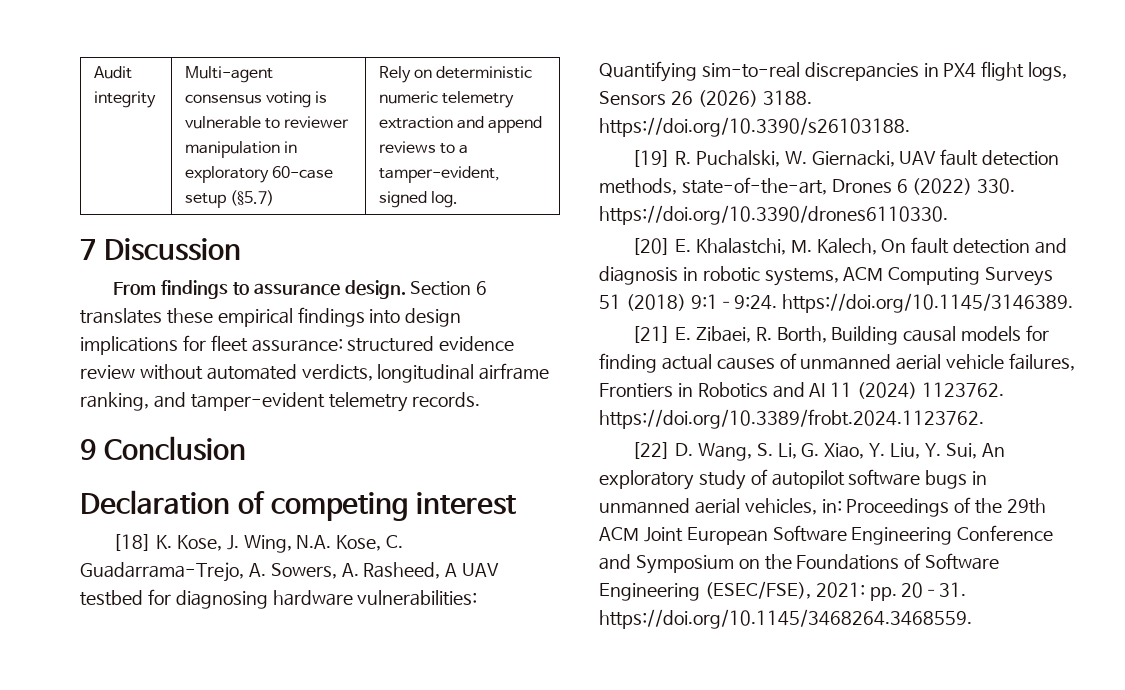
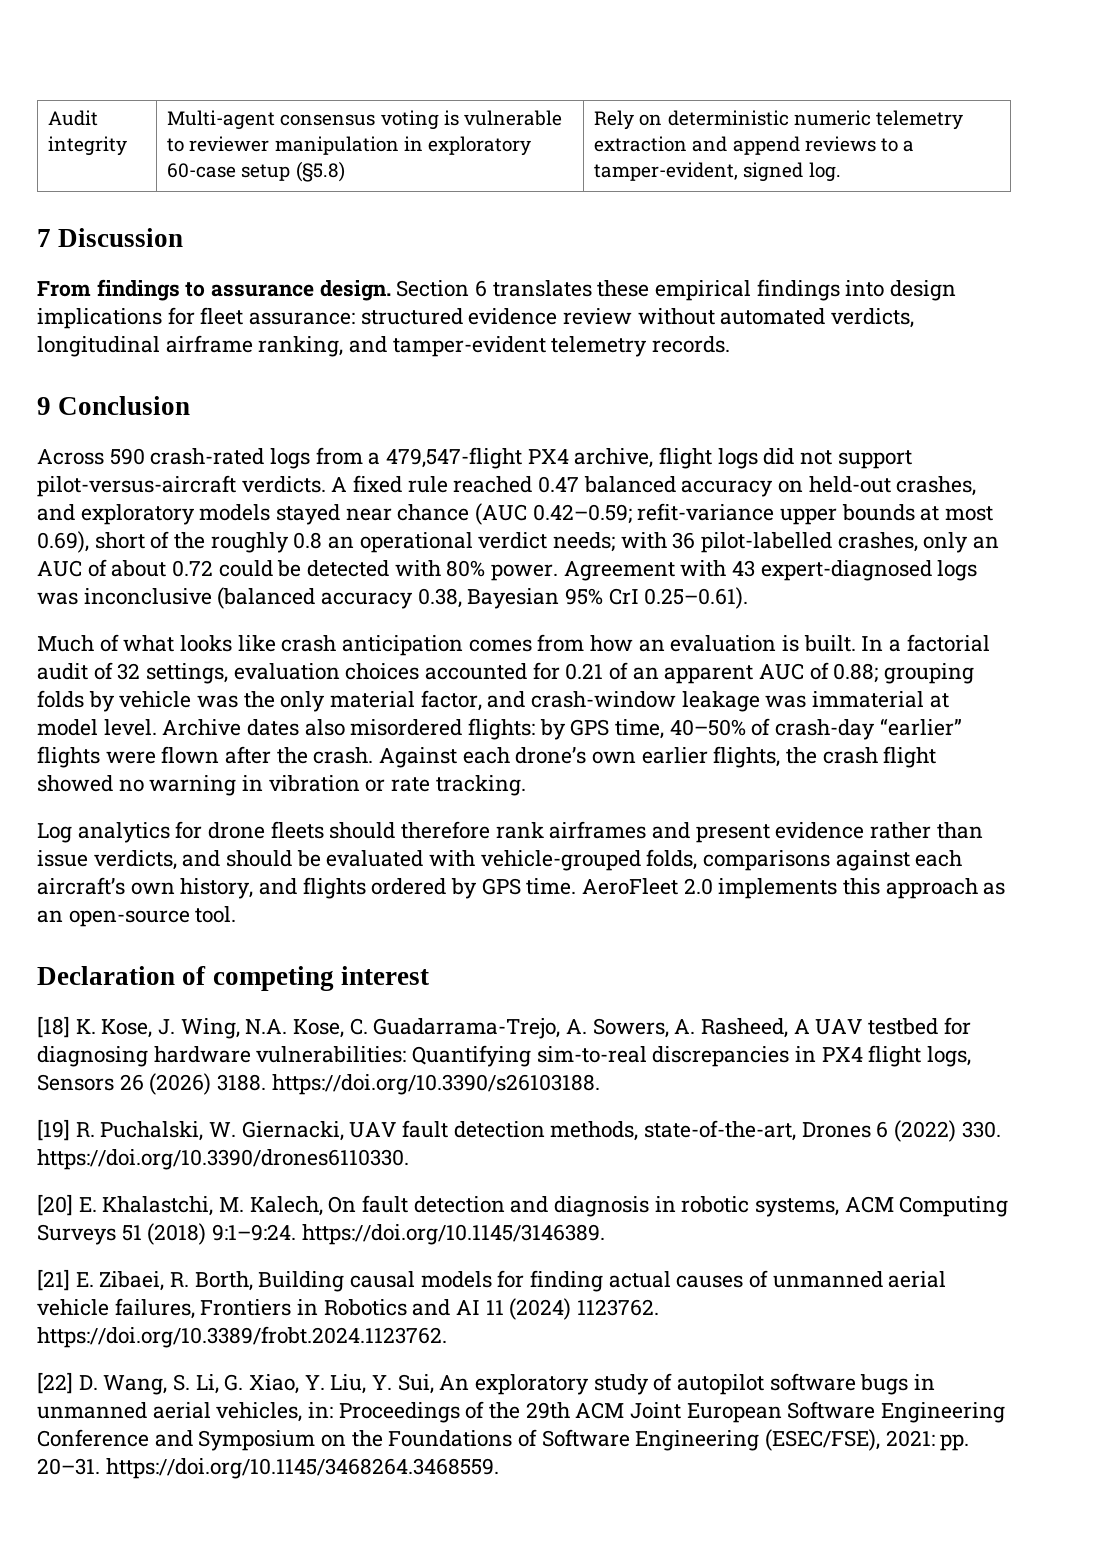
[229,190,274,206] (§5.7) -> [295,161,345,182] (§5.8)
(246, 448) none -> [37,447,912,469] [37,475,977,497] [37,503,994,525] [37,531,1000,553] [37,559,978,581] [37,587,749,609] [37,634,990,656] [37,662,975,684] [37,690,949,712] [37,718,962,740] [37,746,937,768] [37,775,526,796] [37,821,983,843] [37,849,963,871] [37,877,1006,899] [37,906,237,927] // Across 590 crash-rated logs from a 479,547-flight PX4 archive, flight logs did not support pilot-versus-aircraft verdicts. A fixed rule reached 0.47 balanced accuracy on held-out crashes, and exploratory models stayed near chance (AUC 0.42–0.59; refit-variance upper bounds at most 0.69), short of the roughly 0.8 an operational verdict needs; with 36 pilot-labelled crashes, only an AUC of about 0.72 could be detected with 80% power. Agreement with 43 expert-diagnosed logs was inconclusive (balanced accuracy 0.38, Bayesian 95% CrI 0.25–0.61). // Much of what looks like crash anticipation comes from how an evaluation is built. In a factorial audit of 32 settings, evaluation choices accounted for 0.21 of an apparent AUC of 0.88; grouping folds by vehicle was the only material factor, and crash-window leakage was immaterial at model level. Archive dates also misordered flights: by GPS time, 40–50% of crash-day “earlier” flights were flown after the crash. Against each drone’s own earlier flights, the crash flight showed no warning in vibration or rate tracking. // Log analytics for drone fleets should therefore rank airframes and present evidence rather than issue verdicts, and should be evaluated with vehicle-grouped folds, comparisons against each aircraft’s own history, and flights ordered by GPS time. AeroFleet 2.0 implements this approach as an open-source tool.

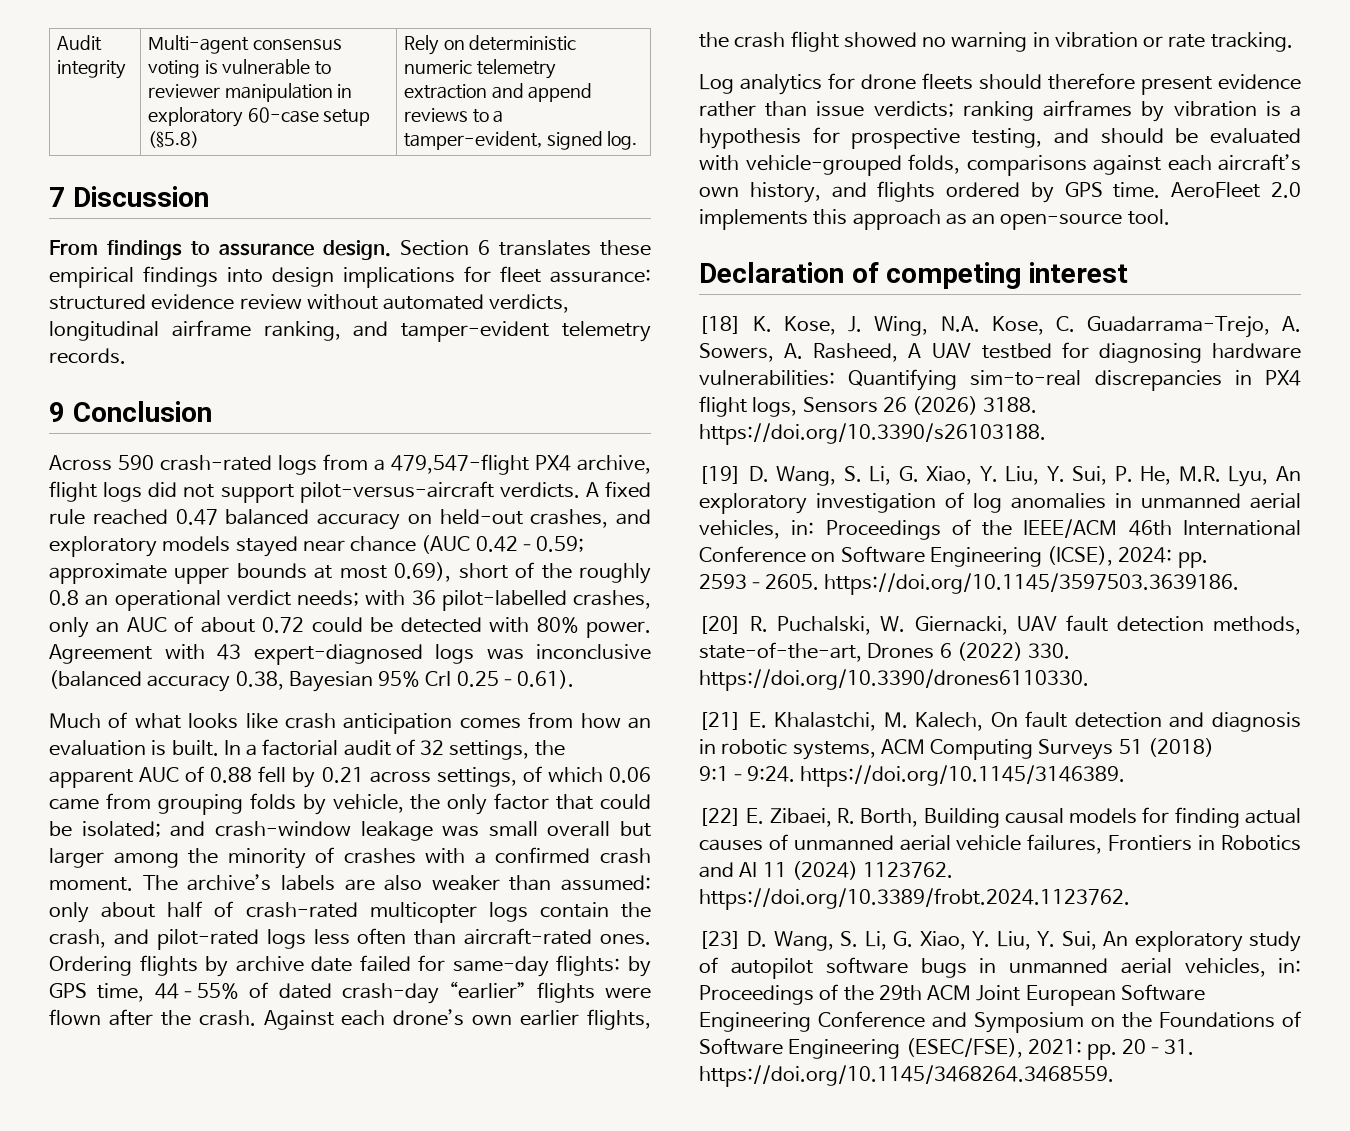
[637,503,775,521] refit-variance -> [49,563,167,584] approximate
[233,662,975,684] [37,690,949,712] [37,719,463,736] evaluation choices accounted for 0.21 of an apparent AUC of 0.88; grouping folds by vehicle was the only material factor, and crash-window leakage was immaterial at model level. Archive dates also misordered -> [534,740,565,756] [49,766,652,788] [49,793,651,815] [49,821,651,841] [49,847,652,869] [49,874,652,891] [49,901,651,923] [49,928,651,950] [49,955,549,977] the apparent AUC of 0.88 fell by 0.21 across settings, of which 0.06 came from grouping folds by vehicle, the only factor that could be isolated; and crash-window leakage was small overall but larger among the minority of crashes with a confirmed crash moment. The archive’s labels are also weaker than assumed: only about half of crash-rated multicopter logs contain the crash, and pilot-rated logs less often than aircraft-rated ones. Ordering flights by archive date failed for same-day
[669,718,771,736] 40–50% of -> [154,982,332,999] 44–55% of dated
[495,821,691,839] rank airframes and -> (1135, 81) none
[93,850,177,870] verdicts, -> [873,100,1301,122] [699,127,1043,149] verdicts; ranking airframes by vibration is a hypothesis for prospective testing,
(70, 1130) none -> [748,466,1301,487] [699,492,1301,514] [699,519,1301,540] [699,546,1208,568] [699,573,1240,595] [699,616,741,634] D. Wang, S. Li, G. Xiao, Y. Liu, Y. Sui, P. He, M.R. Lyu, An exploratory investigation of log anomalies in unmanned aerial vehicles, in: Proceedings of the IEEE/ACM 46th International Conference on Software Engineering (ICSE), 2024: pp. 2593–2605. https://doi.org/10.1145/3597503.3639186. // [20]
[37,1194,73,1216] [20] -> [699,712,741,730] [21]
[37,1269,70,1291] [21] -> [699,808,741,826] [22]
[37,1372,73,1394] [22] -> [699,931,741,949] [23]

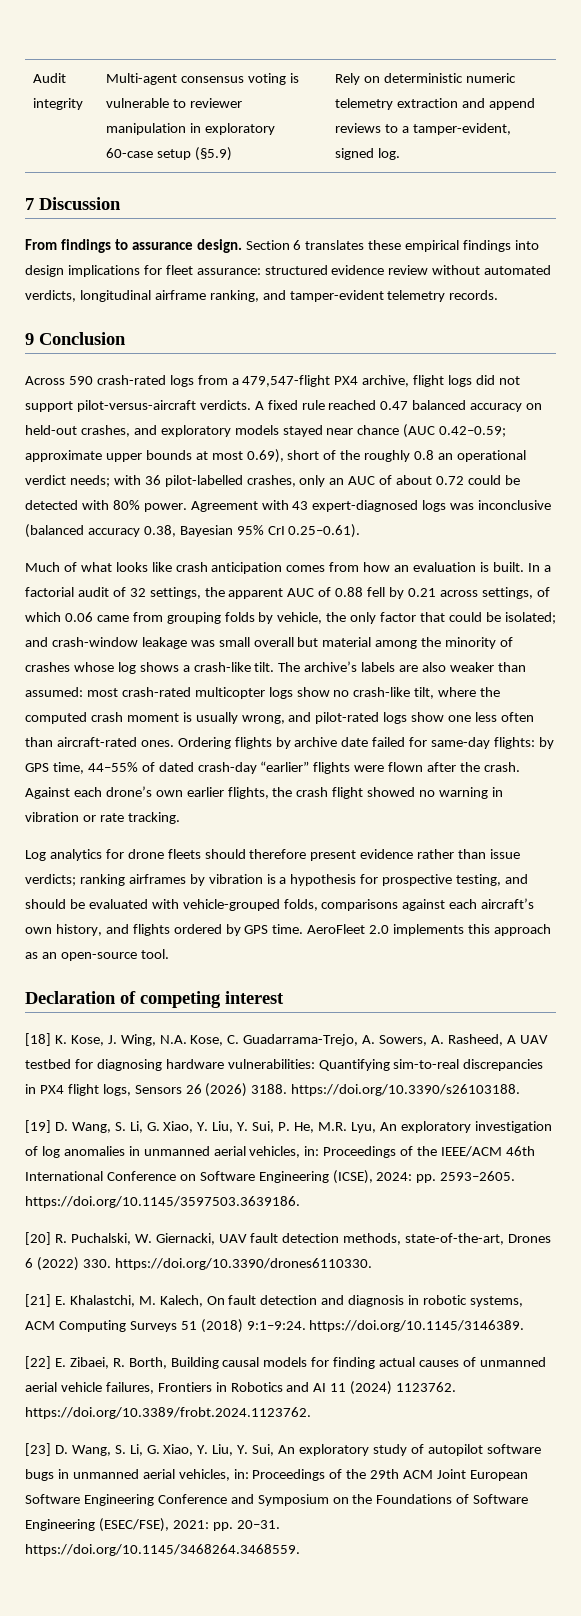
[147,131,199,148] (§5.8) -> [194,147,232,161] (§5.9)
[49,848,104,868] larger -> [322,637,372,647] material
[425,847,652,864] [49,877,133,891] with a confirmed crash moment. -> [73,662,275,674] whose log shows a crash-like tilt.
[49,901,651,923] [49,929,106,948] only about half of crash-rated multicopter logs contain the crash, -> [86,687,501,699] [25,712,285,724] most crash-rated multicopter logs show no crash-like tilt, where the computed crash moment is usually wrong,
(306, 939) none -> [411,712,472,722] show one

